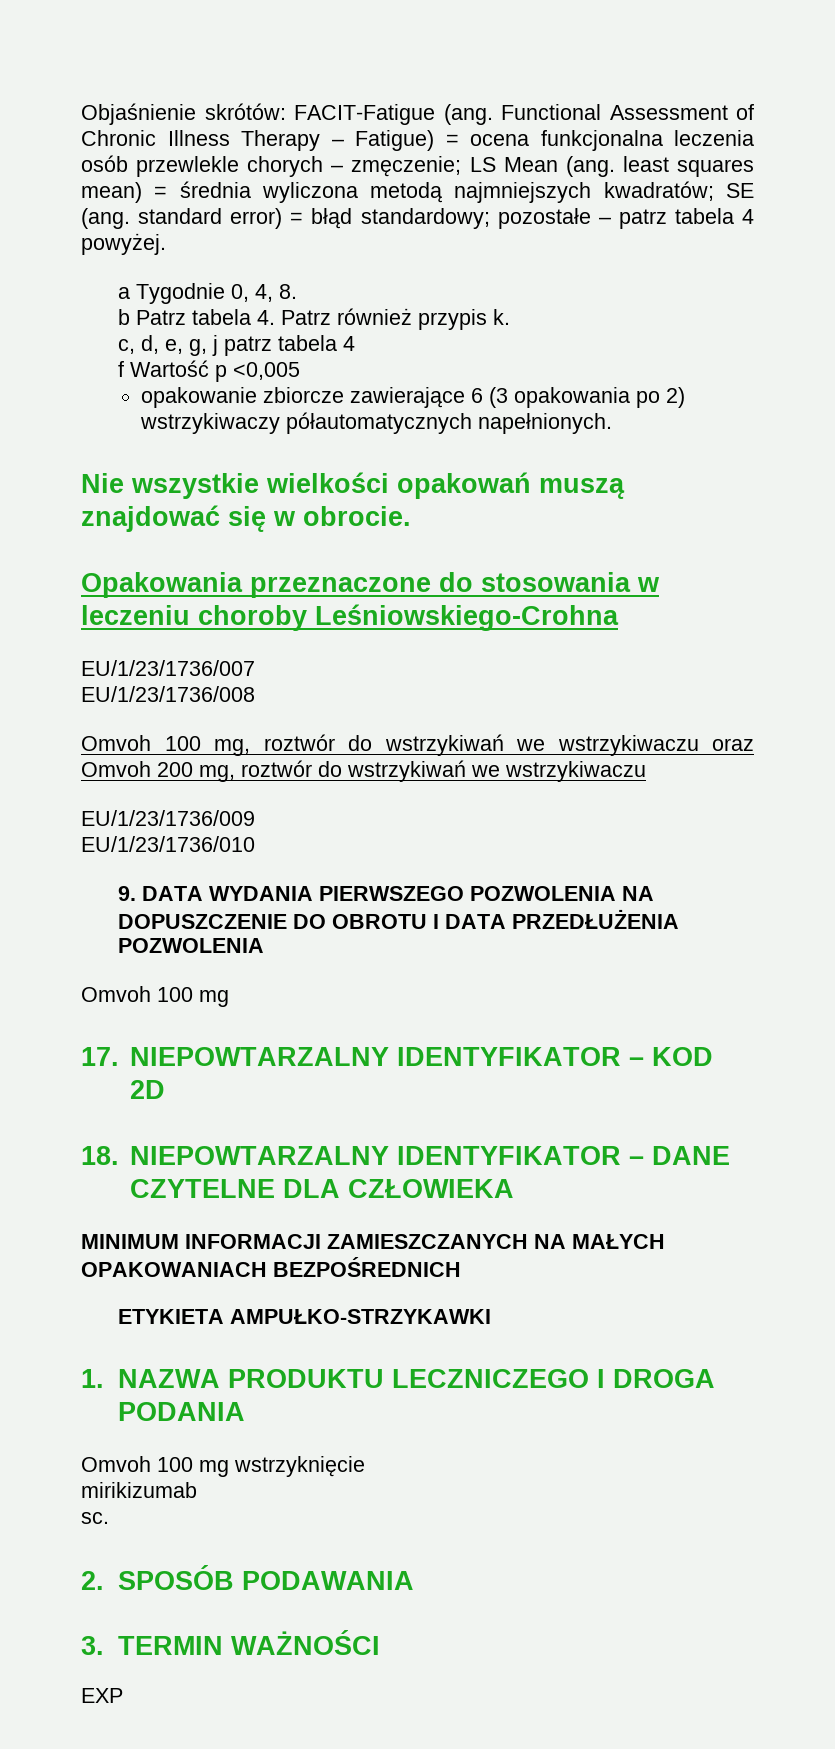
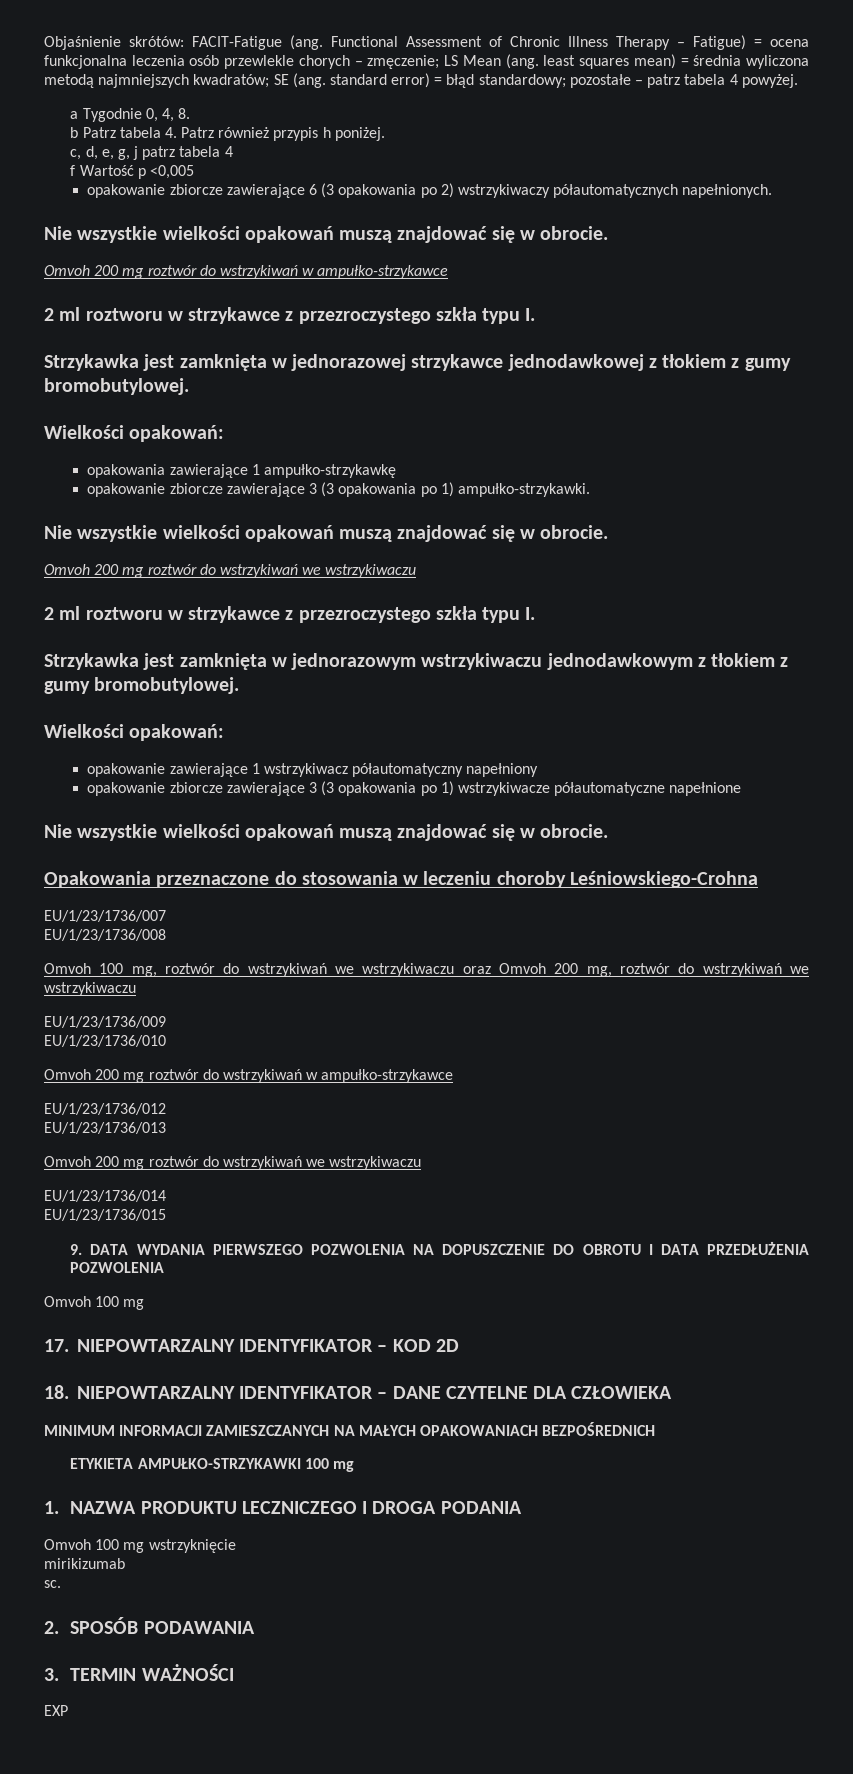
[492,309,510,325] k. -> [322,127,385,141] h poniżej.
(411, 516) none -> [44,265,449,279] [44,307,536,324] [44,354,791,371] [44,378,189,395] [44,425,225,442] [87,464,396,478] [87,482,590,497] [44,525,609,542] [44,564,417,578] [44,606,536,623] [44,653,789,670] [44,677,240,694] [44,724,225,741] [87,763,539,777] [87,781,742,796] [44,824,609,841] // Omvoh 200 mg roztwór do wstrzykiwań w ampułko-strzykawce // 2 ml roztworu w strzykawce z przezroczystego szkła typu I. // Strzykawka jest zamknięta w jednorazowej strzykawce jednodawkowej z tłokiem z gumy bromobutylowej. // Wielkości opakowań: // opakowania zawierające 1 ampułko-strzykawkę // opakowanie zbiorcze zawierające 3 (3 opakowania po 1) ampułko-strzykawki. // Nie wszystkie wielkości opakowań muszą znajdować się w obrocie. // Omvoh 200 mg roztwór do wstrzykiwań we wstrzykiwaczu // 2 ml roztworu w strzykawce z przezroczystego szkła typu I. // Strzykawka jest zamknięta w jednorazowym wstrzykiwaczu jednodawkowym z tłokiem z gumy bromobutylowej. // Wielkości opakowań: // opakowanie zawierające 1 wstrzykiwacz półautomatyczny napełniony // opakowanie zbiorcze zawierające 3 (3 opakowania po 1) wstrzykiwacze półautomatyczne napełnione // Nie wszystkie wielkości opakowań muszą znajdować się w obrocie.
(255, 844) none -> [44,1069,454,1083] [44,1103,166,1115] [44,1122,166,1134] [44,1156,422,1170] [44,1190,166,1202] [44,1209,166,1221] // Omvoh 200 mg roztwór do wstrzykiwań w ampułko-strzykawce // EU/1/23/1736/012 // EU/1/23/1736/013 // Omvoh 200 mg roztwór do wstrzykiwań we wstrzykiwaczu // EU/1/23/1736/014 // EU/1/23/1736/015
(491, 1316) none -> [304,1458,354,1472] 100 mg

